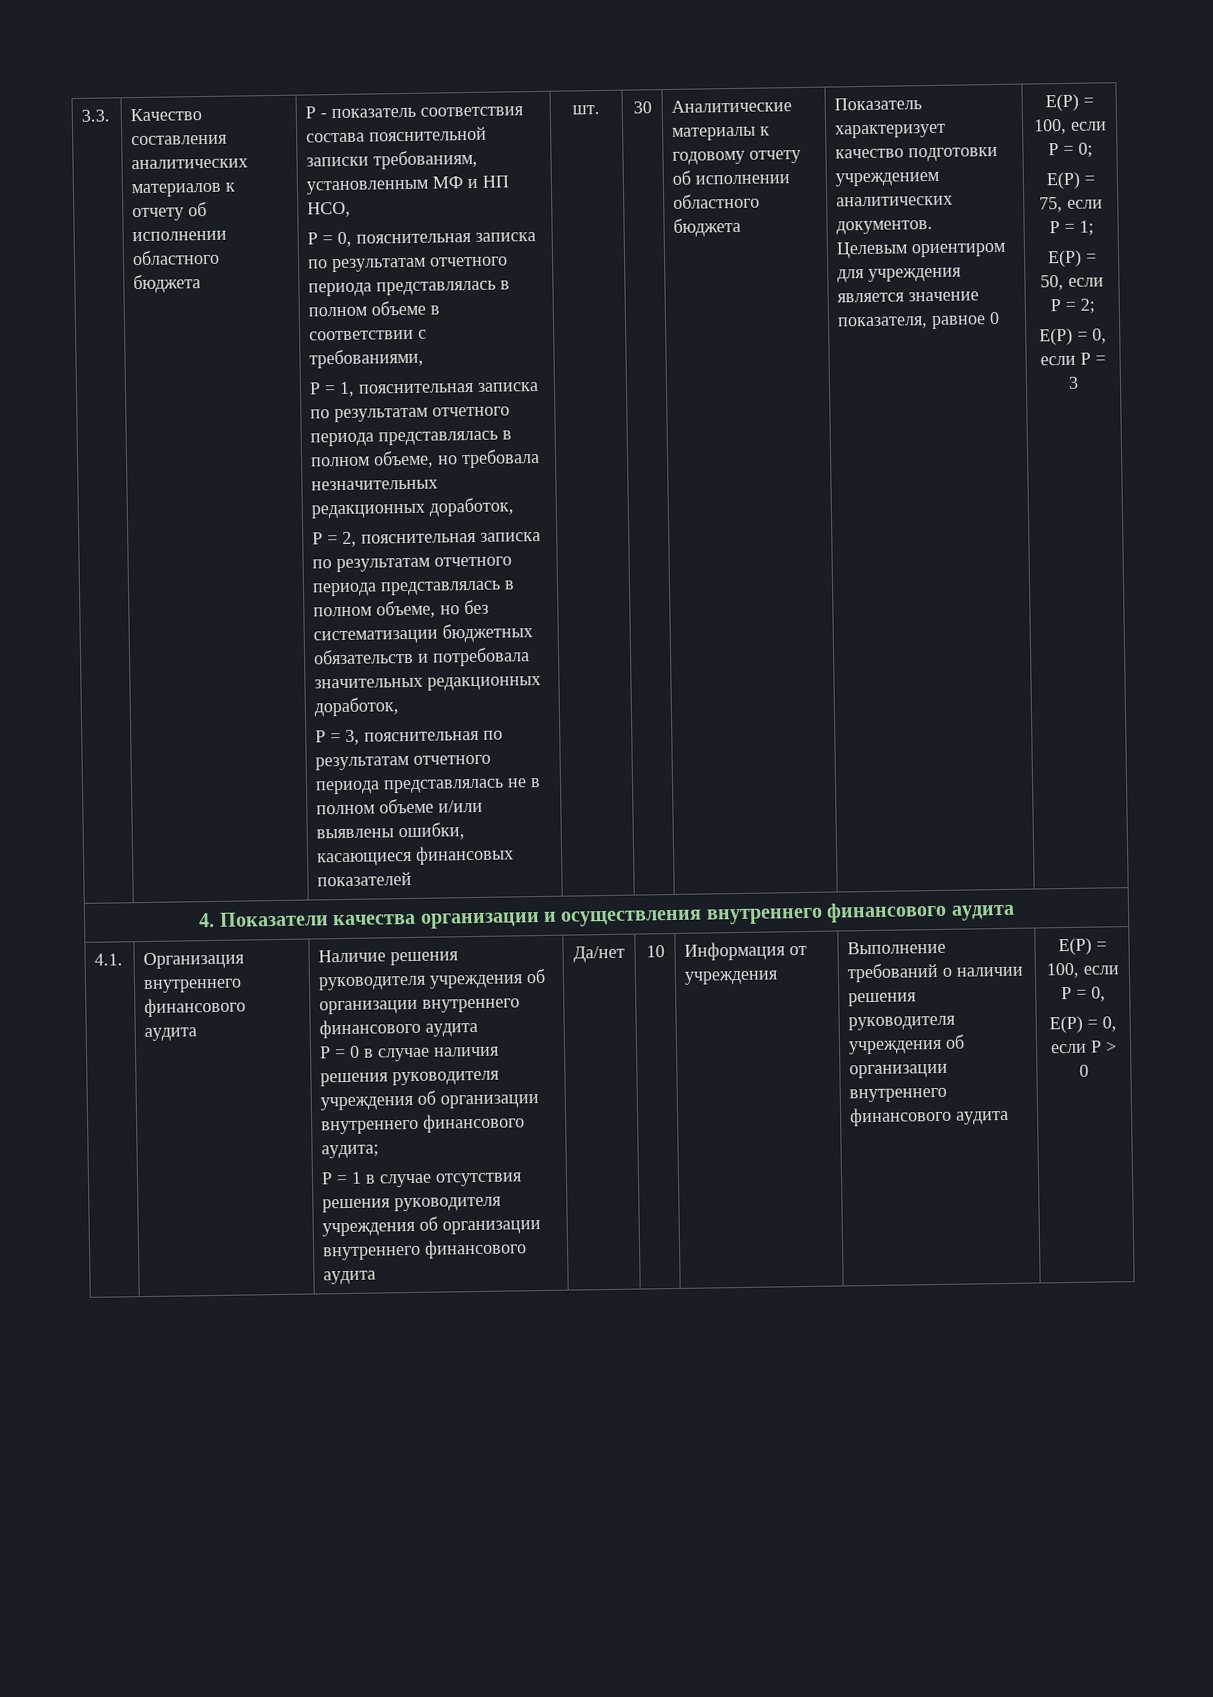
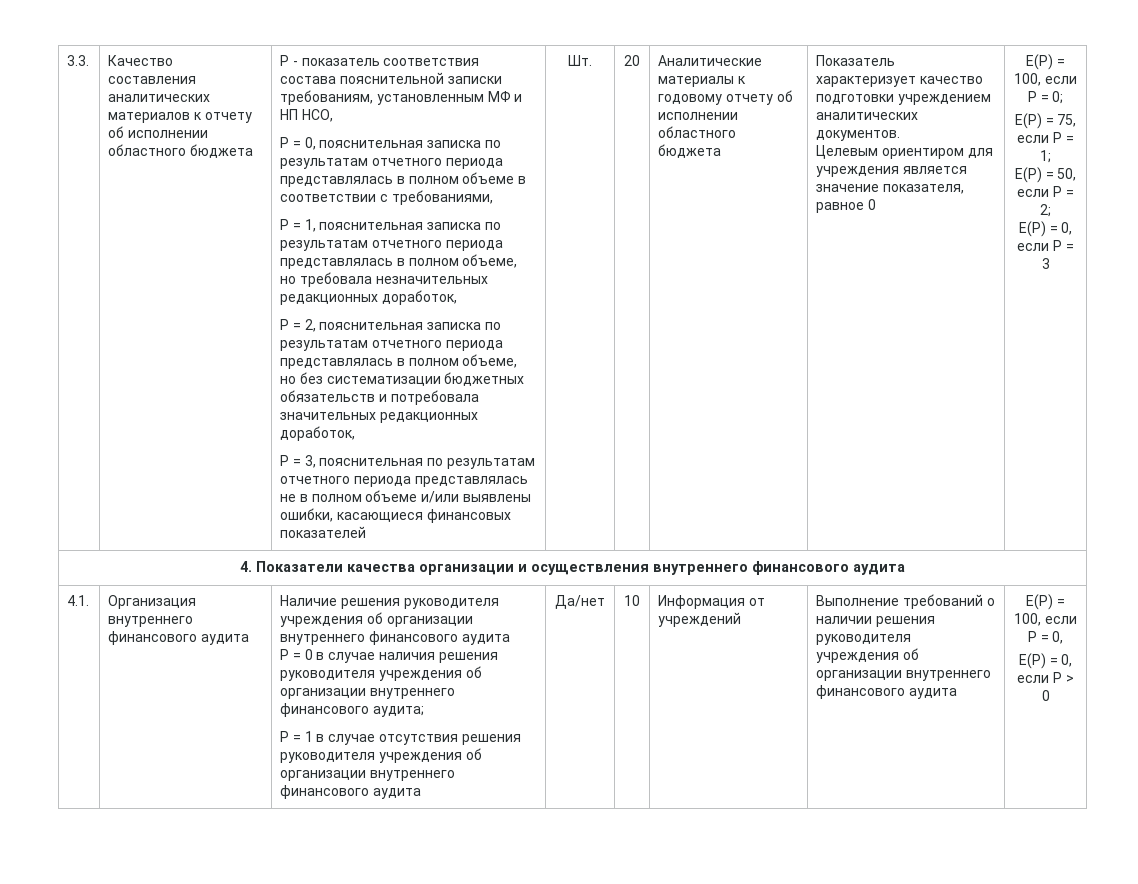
[572,105,600,115] [632,101,652,114] шт. | 30 -> [568,55,592,66] [624,55,640,66] Шт. | 20
[684,970,779,985] учреждения -> [658,612,742,627] учреждений

